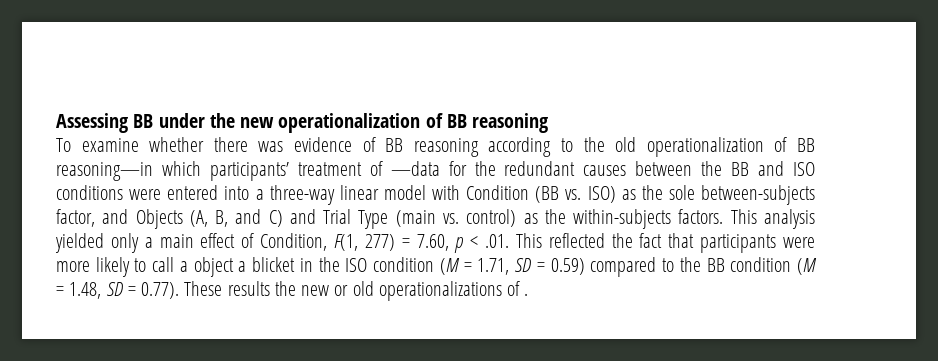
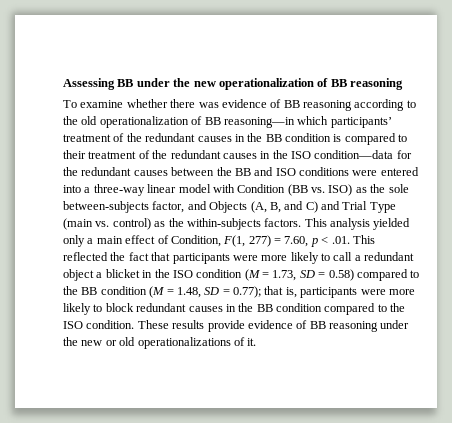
[390,161,440,176] —data -> [126,133,408,145] [63,150,394,159] the redundant causes in the BB condition is compared to their treatment of the redundant causes in the ISO condition—data
(188, 266) none -> [364,252,415,261] redundant
[477,258,585,275] 1.71, SD = 0.59) -> [272,269,354,281] 1.73, SD = 0.58)
[141,281,270,299] 0.77). These results -> [233,286,415,298] [63,303,406,315] [63,320,410,332] 0.77); that is, participants were more likely to block redundant causes in the BB condition compared to the ISO condition. These results provide evidence of BB reasoning under
[524,293,529,296] . -> [247,338,257,346] it.

